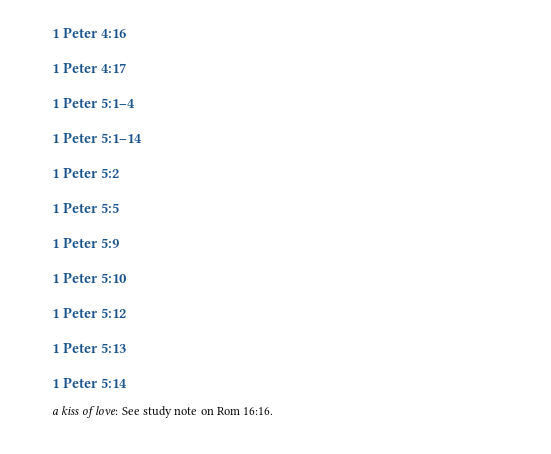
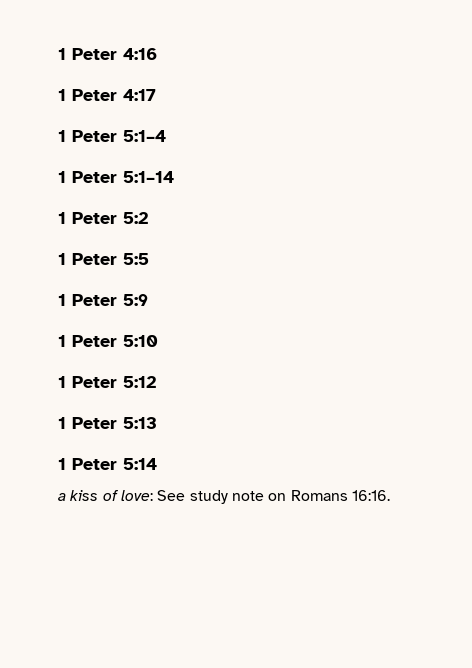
[217,407,240,415] Rom -> [290,490,348,501] Romans

